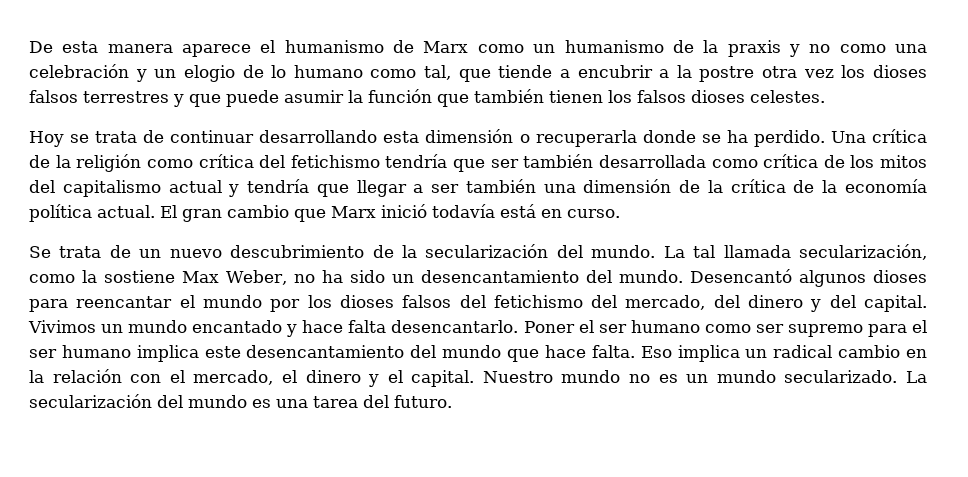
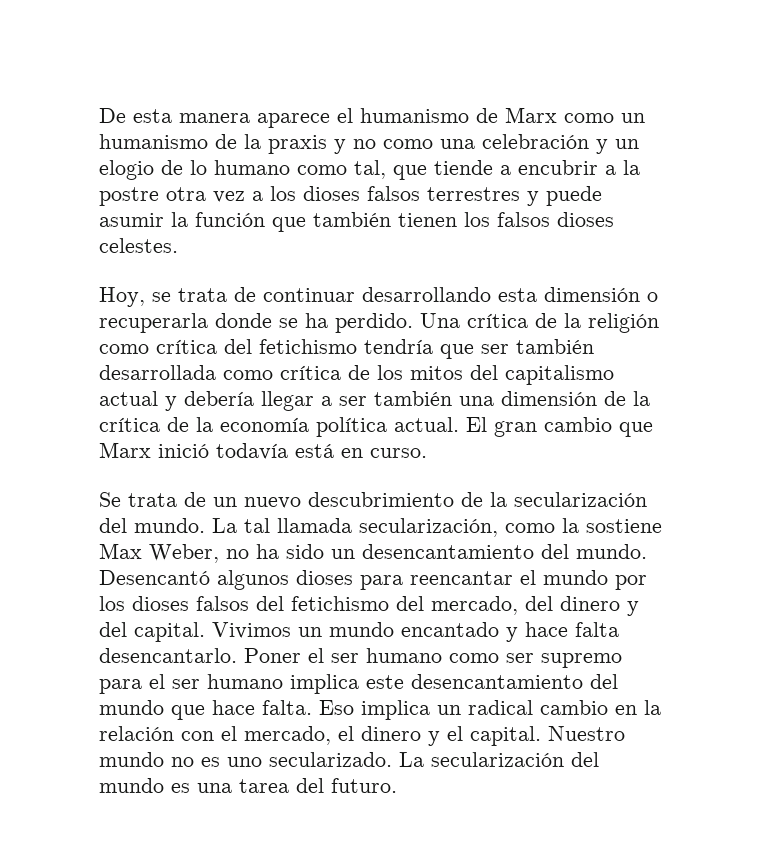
(834, 73) none -> [252,191,263,201] a
[189,94,221,107] que -> (539, 198) none
[29,131,64,147] Hoy -> [99,287,145,307] Hoy,
[247,179,349,197] tendría que -> [184,391,254,406] debería
[686,370,776,383] un mundo -> [227,757,262,767] uno

